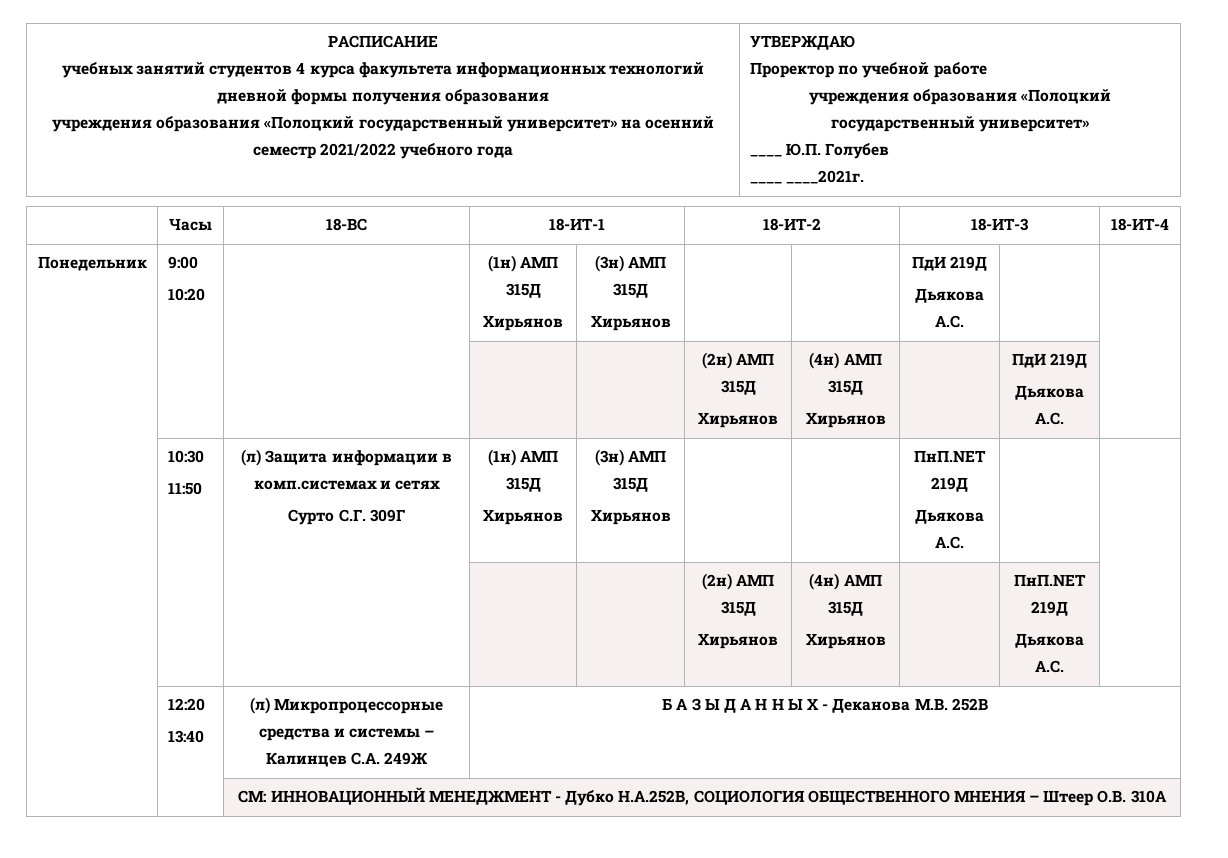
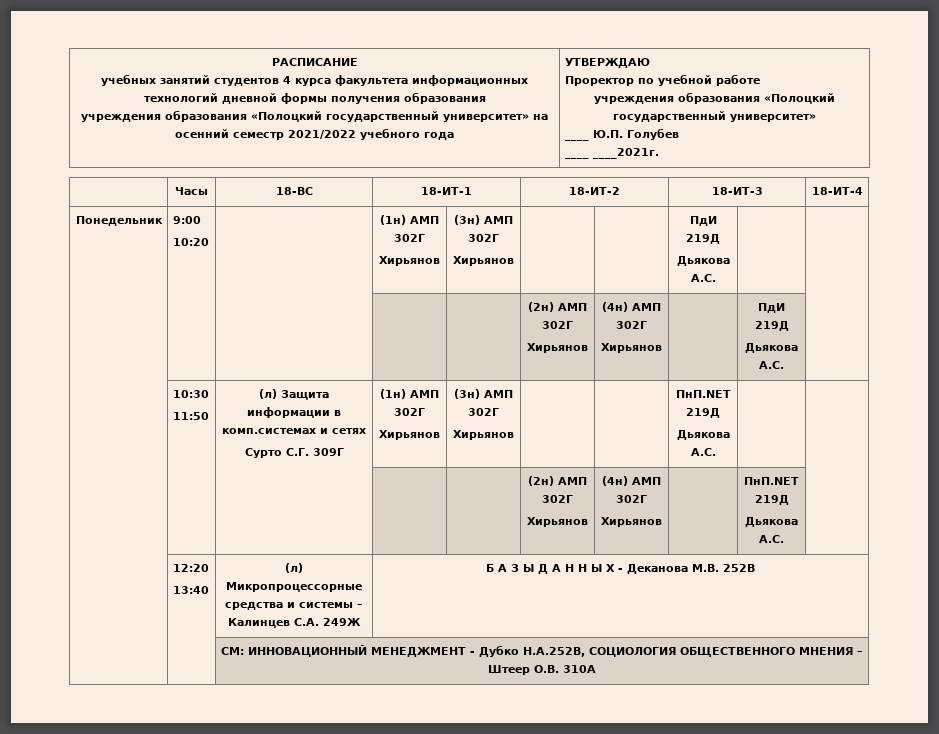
[505,283,541,298] [483,315,563,331] [594,255,667,272] [613,283,648,298] 315Д // Хирьянов | (3н) АМП 315Д -> [394,234,426,242] [379,256,441,266] [454,215,513,225] [468,234,500,242] 302Г // Хирьянов | (3н) АМП 302Г
[720,380,756,395] [698,412,778,428] [809,352,882,369] [828,380,863,395] 315Д // Хирьянов | (4н) АМП 315Д -> [542,321,573,329] [527,343,588,353] [602,302,661,312] [616,321,647,329] 302Г // Хирьянов | (4н) АМП 302Г
[505,477,541,492] [483,509,563,525] [594,449,667,466] [613,477,648,492] 315Д // Хирьянов | (3н) АМП 315Д -> [394,408,426,416] [379,430,441,440] [454,389,513,399] [468,408,500,416] 302Г // Хирьянов | (3н) АМП 302Г
[720,601,756,616] [698,633,778,649] [809,573,882,590] [828,601,863,616] 315Д // Хирьянов | (4н) АМП 315Д -> [542,495,573,503] [527,517,588,527] [602,476,661,486] [616,495,647,503] 302Г // Хирьянов | (4н) АМП 302Г

